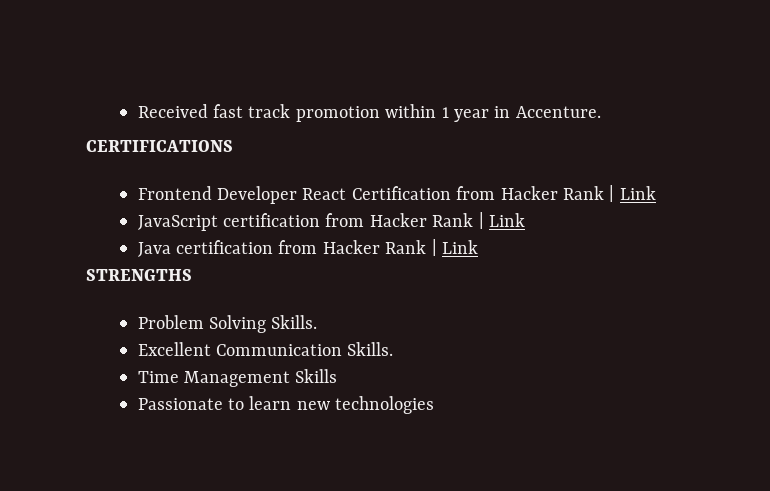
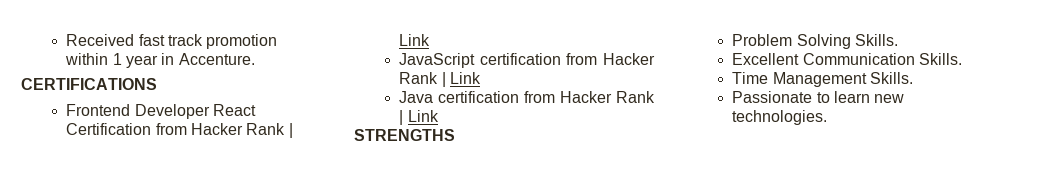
[295,369,338,383] Skills -> [870,72,914,84] Skills.
[335,396,435,414] technologies -> [732,110,828,125] technologies.

